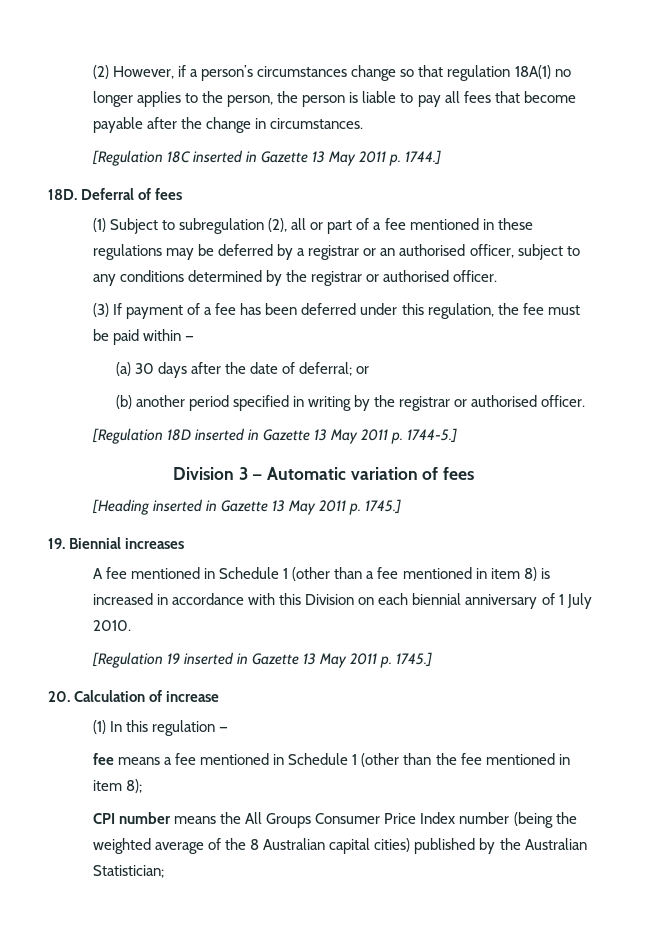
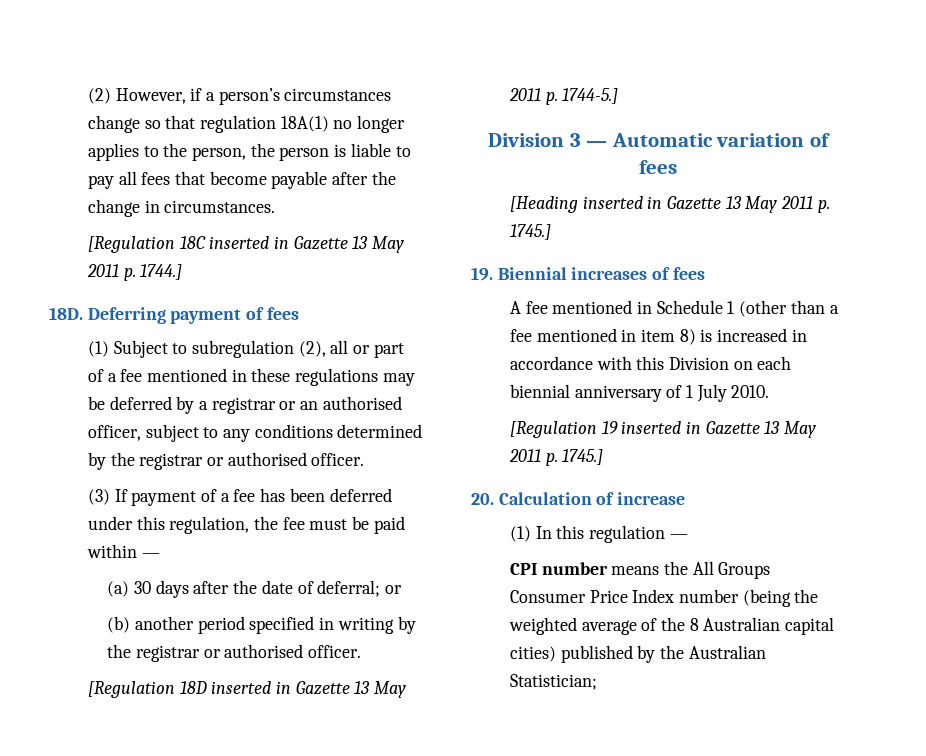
[81,188,135,200] Deferral -> [87,307,242,324] Deferring payment
(185, 543) none -> [652,267,705,280] of fees
[93,753,570,767] [93,779,143,793] // fee means a fee mentioned in Schedule 1 (other than the fee mentioned in item 8); -> (688, 536) none

